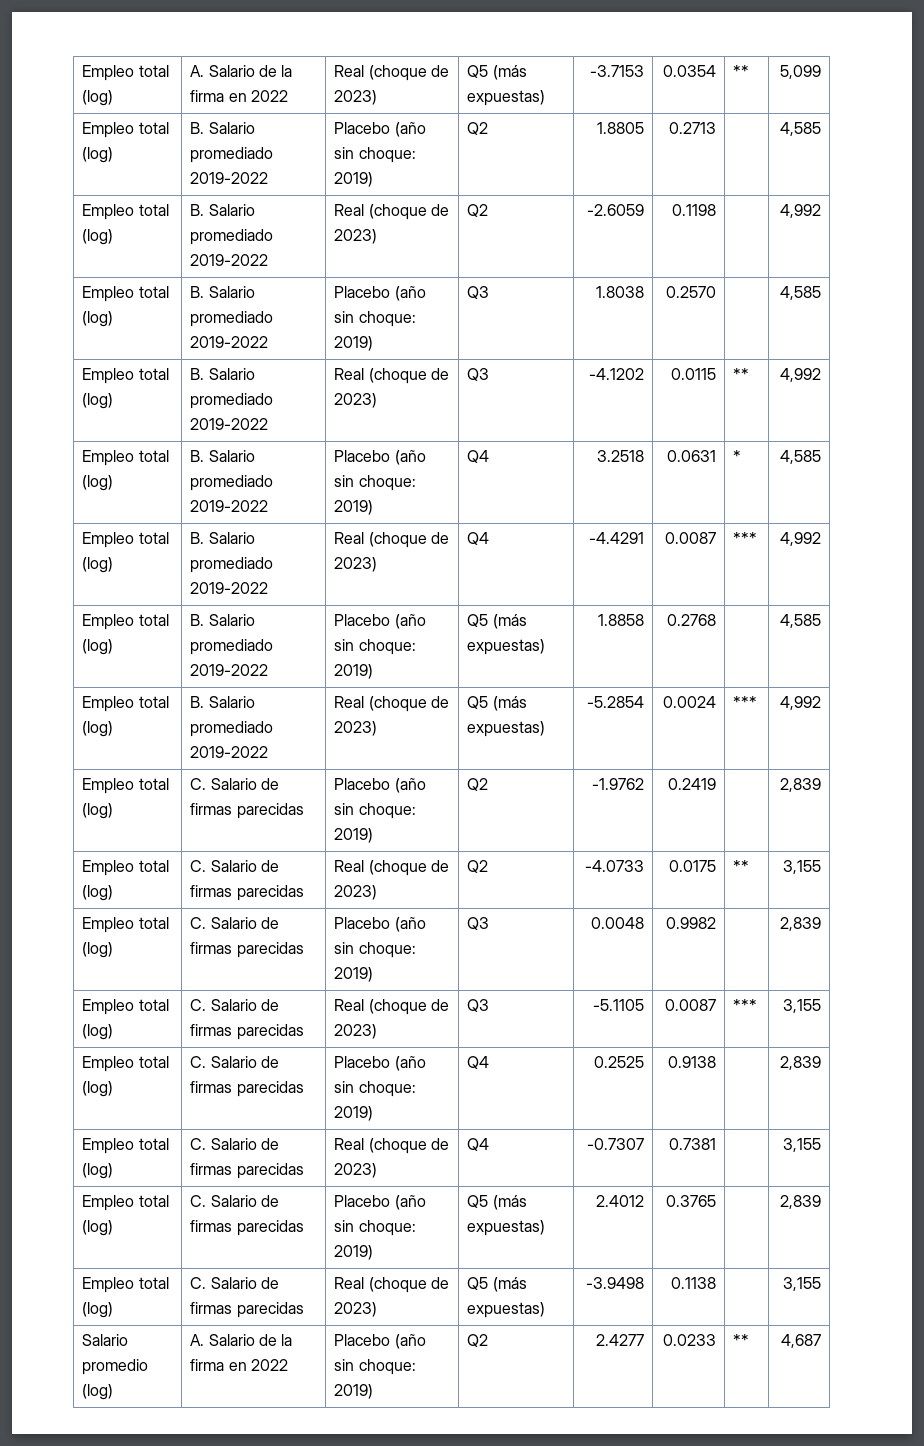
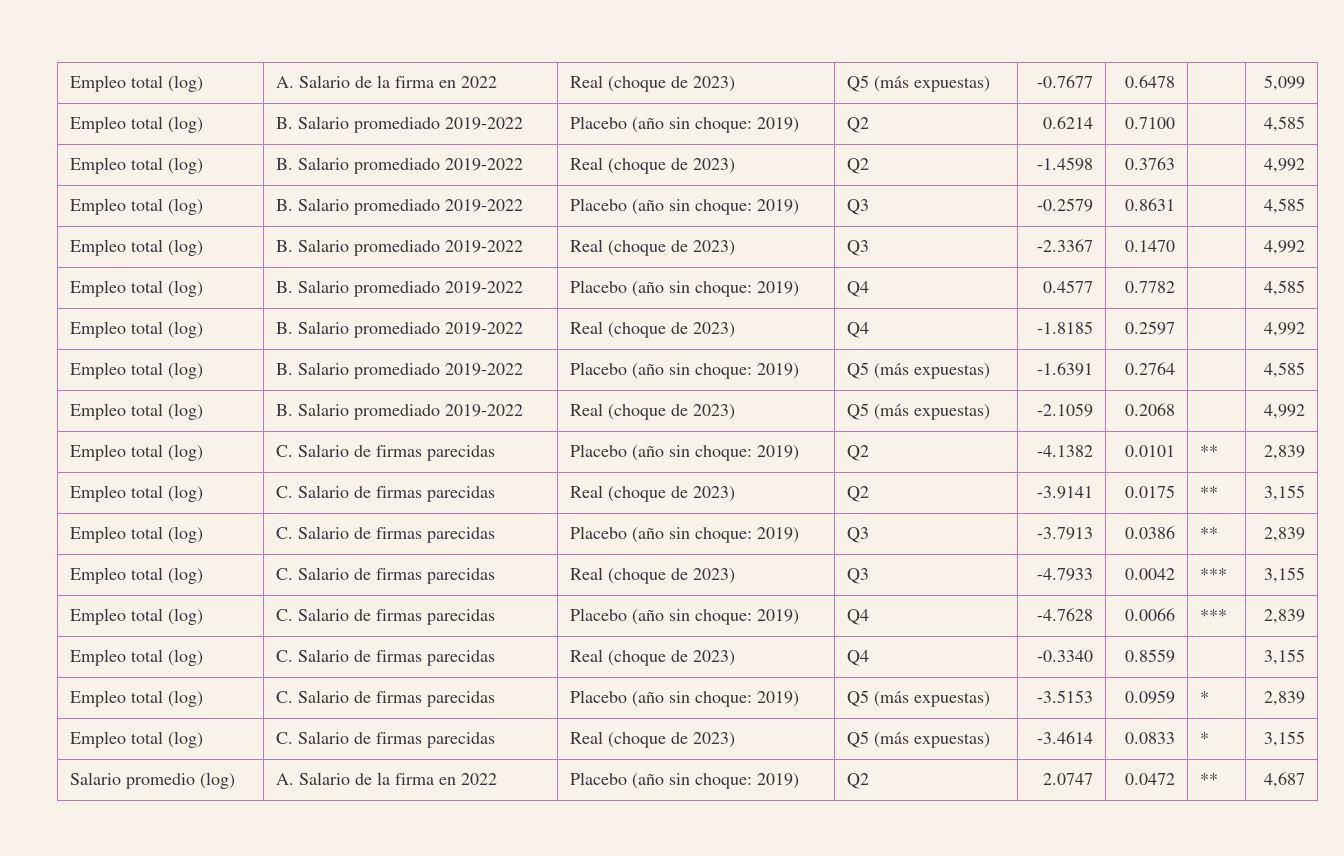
[589,65,644,77] [662,65,716,77] [733,65,750,77] -3.7153 | 0.0354 | ** -> [1036,75,1093,88] [1124,75,1175,88] -0.7677 | 0.6478 |
[596,122,644,134] [668,122,716,134] 1.8805 | 0.2713 -> [1042,116,1093,129] [1124,117,1175,129] 0.6214 | 0.7100
[586,204,644,216] [671,204,716,216] -2.6059 | 0.1198 -> [1036,157,1093,171] [1124,157,1175,170] -1.4598 | 0.3763
[595,286,644,298] [665,286,716,298] 1.8038 | 0.2570 -> [1036,198,1093,212] [1124,198,1175,211] -0.2579 | 0.8631
[588,368,644,380] [670,368,716,380] [733,368,750,380] -4.1202 | 0.0115 | ** -> [1036,239,1093,252] [1124,240,1175,252] -2.3367 | 0.1470 |
[596,450,644,462] [666,450,716,462] [733,450,742,462] 3.2518 | 0.0631 | * -> [1042,280,1093,293] [1124,281,1175,293] 0.4577 | 0.7782 |
[588,532,644,544] [664,532,716,544] [733,532,758,544] -4.4291 | 0.0087 | *** -> [1036,321,1093,334] [1124,321,1175,335] -1.8185 | 0.2597 |
[597,614,644,626] [666,614,716,626] 1.8858 | 0.2768 -> [1036,362,1093,376] [1124,362,1175,375] -1.6391 | 0.2764
[586,696,644,708] [662,696,716,708] [733,696,758,708] -5.2854 | 0.0024 | *** -> [1036,403,1093,417] [1124,403,1175,416] -2.1059 | 0.2068 |
[591,778,644,790] [667,778,716,790] -1.9762 | 0.2419 | -> [1036,445,1093,457] [1124,445,1175,457] [1200,445,1219,457] -4.1382 | 0.0101 | **
[584,860,644,872] -4.0733 -> [1036,486,1093,499] -3.9141
[590,917,644,929] [665,917,716,929] 0.0048 | 0.9982 | -> [1036,527,1093,540] [1124,526,1175,539] [1200,527,1219,539] -3.7913 | 0.0386 | **
[592,999,644,1011] [664,999,716,1011] -5.1105 | 0.0087 -> [1036,568,1093,581] [1124,568,1175,580] -4.7933 | 0.0042
[593,1056,644,1068] [667,1056,716,1068] 0.2525 | 0.9138 | -> [1036,608,1093,621] [1124,608,1175,621] [1200,609,1228,621] -4.7628 | 0.0066 | ***
[586,1138,644,1150] [668,1138,716,1150] -0.7307 | 0.7381 -> [1036,650,1093,662] [1124,649,1175,663] -0.3340 | 0.8559
[595,1195,644,1207] [665,1195,716,1207] 2.4012 | 0.3765 | -> [1036,690,1093,703] [1124,690,1175,704] [1200,691,1210,703] -3.5153 | 0.0959 | *
[585,1277,644,1289] [670,1277,716,1289] -3.9498 | 0.1138 | -> [1036,731,1093,744] [1124,732,1175,744] [1200,732,1210,744] -3.4614 | 0.0833 | *
[595,1334,644,1346] [662,1334,716,1346] 2.4277 | 0.0233 -> [1042,773,1093,785] [1124,773,1175,785] 2.0747 | 0.0472

